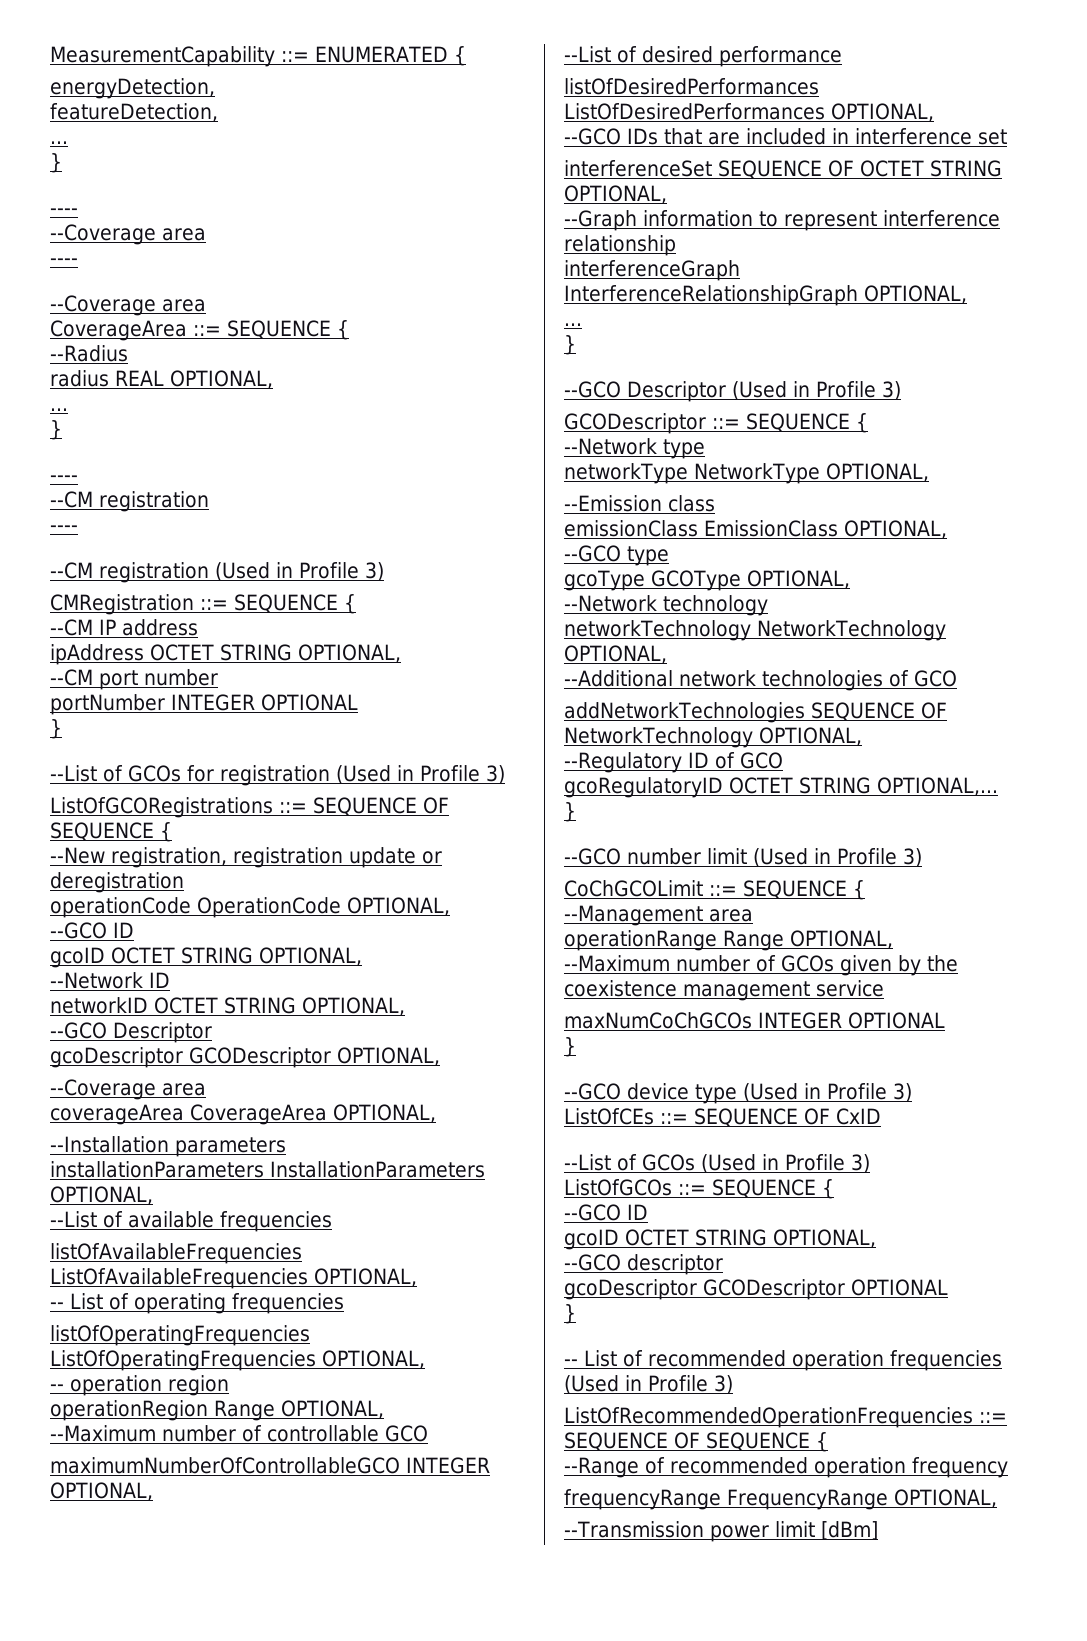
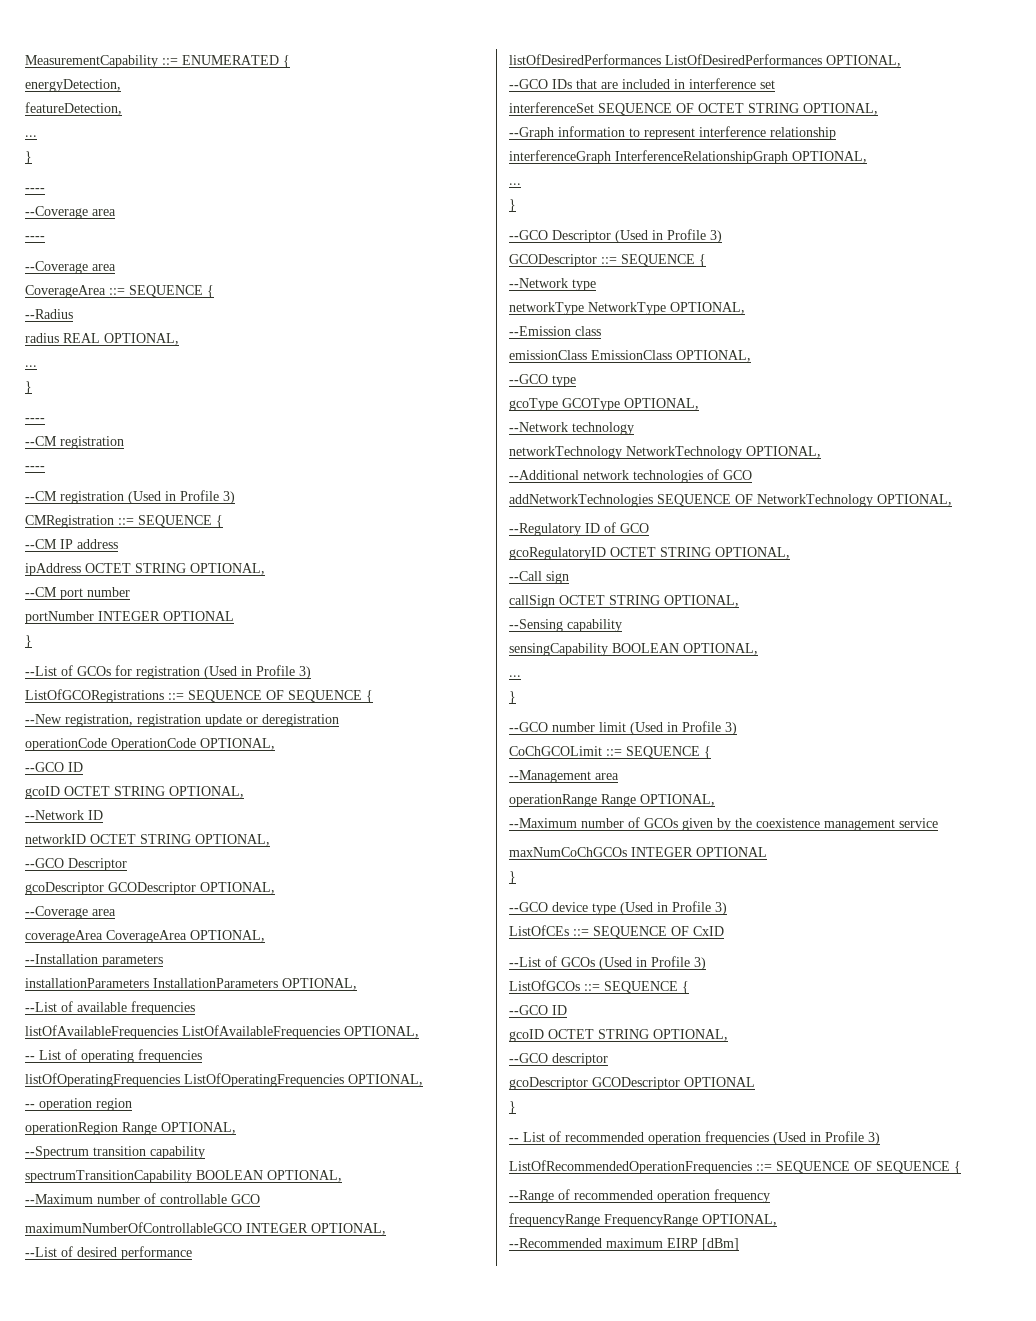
(384, 1409) none -> [25,1146,205,1159] [25,1170,342,1183] // --Spectrum transition capability // spectrumTransitionCapability BOOLEAN OPTIONAL,
[876,777,998,796] OPTIONAL,... -> [715,547,790,559] [509,571,569,584] [509,595,739,608] [509,619,622,632] [509,643,758,656] [509,675,521,677] OPTIONAL, // --Call sign // callSign OCTET STRING OPTIONAL, // --Sensing capability // sensingCapability BOOLEAN OPTIONAL, // ...
[564,1521,815,1542] --Transmission power limit -> [509,1238,698,1248] --Recommended maximum EIRP

